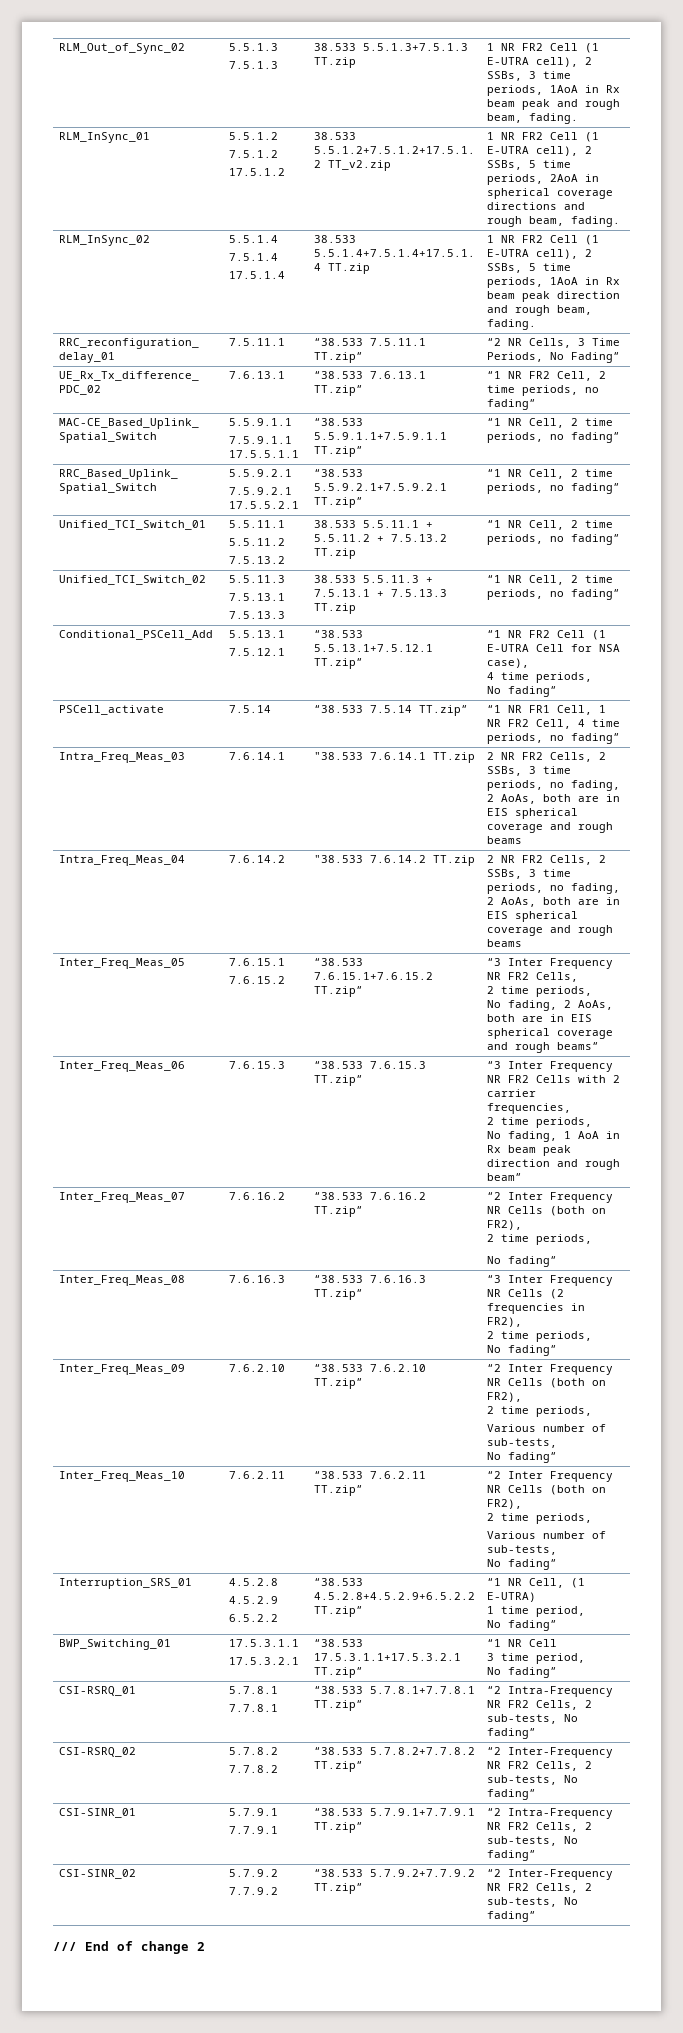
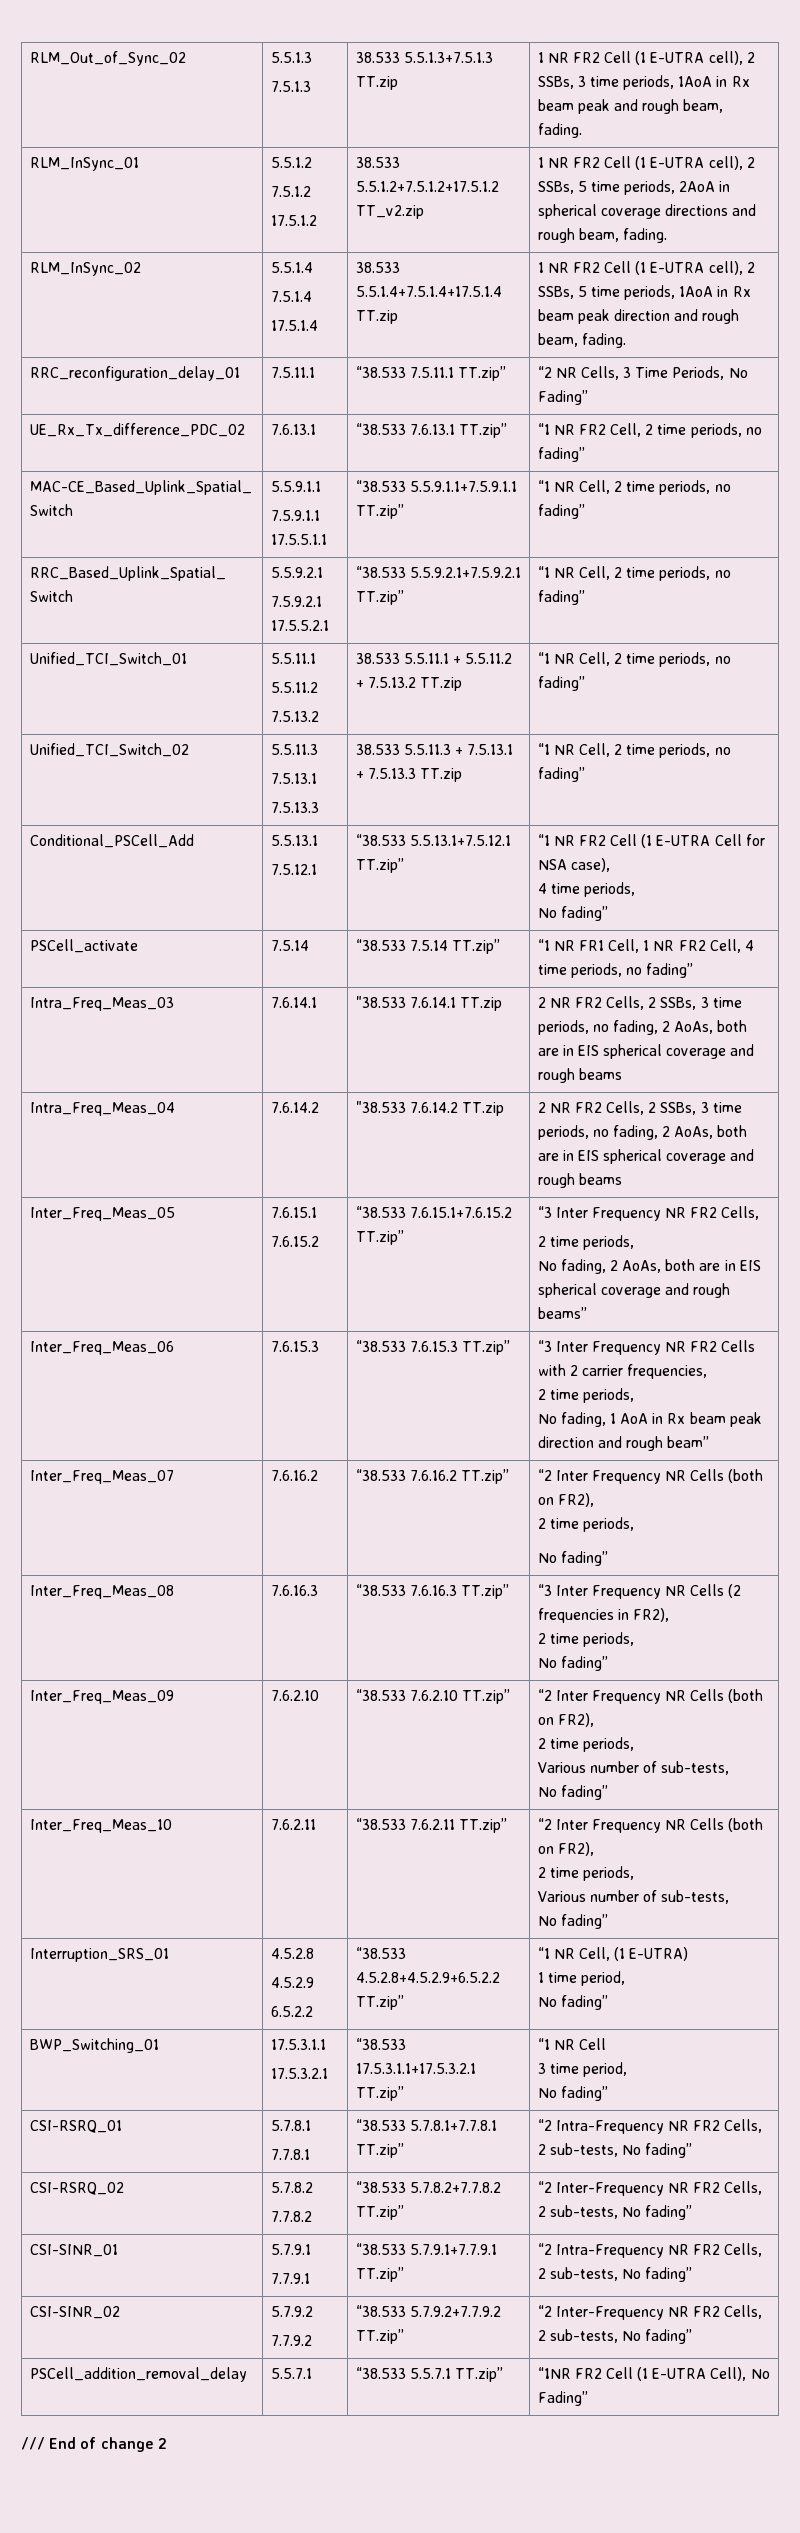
(537, 1916) none -> [29,2367,247,2382] [270,2368,312,2379] [355,2367,503,2382] [537,2367,770,2381] [537,2391,588,2406] // PSCell_addition_removal_delay | 5.5.7.1 | “38.533 5.5.7.1 TT.zip” | “1NR FR2 Cell (1 E-UTRA Cell), No Fading”

